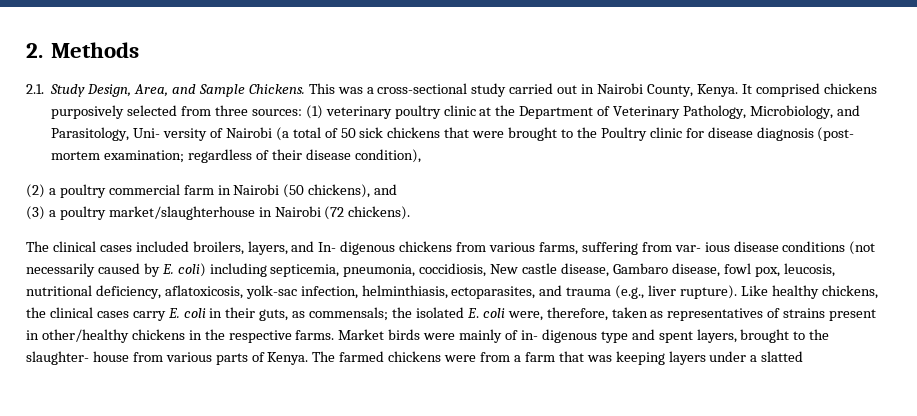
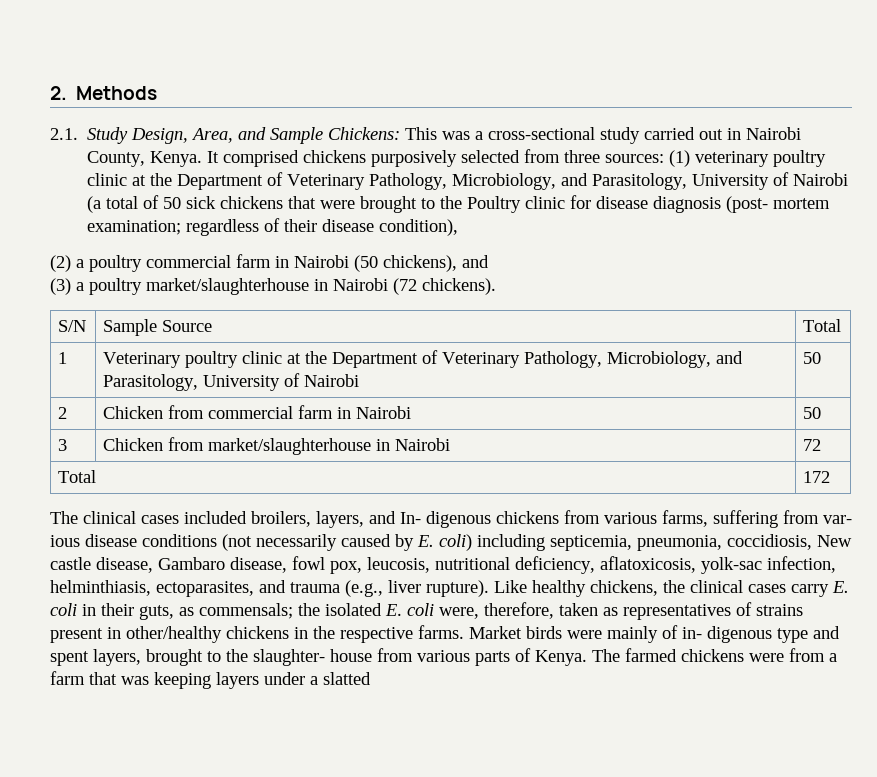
[248,84,305,94] Chickens. -> [328,127,401,140] Chickens:
[133,128,208,141] Uni- versity -> [692,174,770,190] University
(411, 213) none -> [58,320,87,332] [103,319,213,336] [803,319,842,332] [58,352,68,364] [103,350,744,368] [103,373,360,391] [803,352,822,364] [58,407,68,419] [103,405,412,419] [803,407,822,419] [58,439,68,451] [103,437,451,455] [803,439,822,451] [58,470,97,483] [803,471,831,483] // S/N | Sample Source | Total // 1 | Veterinary poultry clinic at the Department of Veterinary Pathology, Microbiology, and Parasitology, University of Nairobi | 50 // 2 | Chicken from commercial farm in Nairobi | 50 // 3 | Chicken from market/slaughterhouse in Nairobi | 72 // Total | 172

